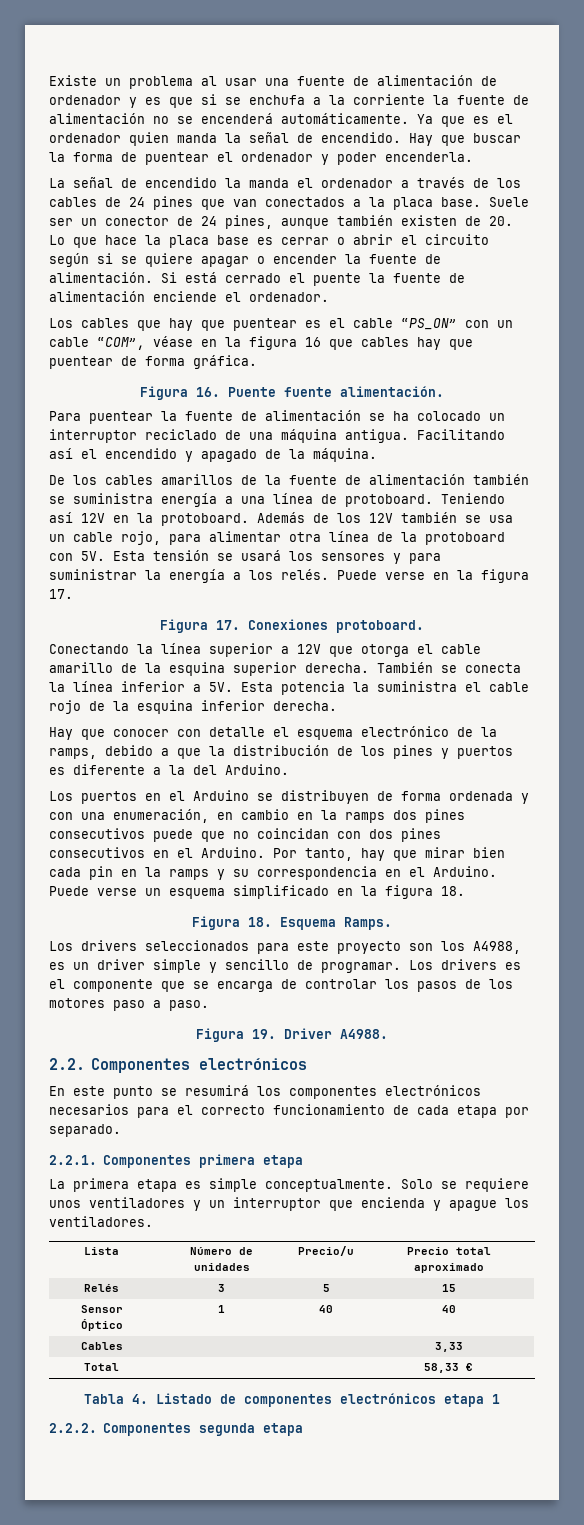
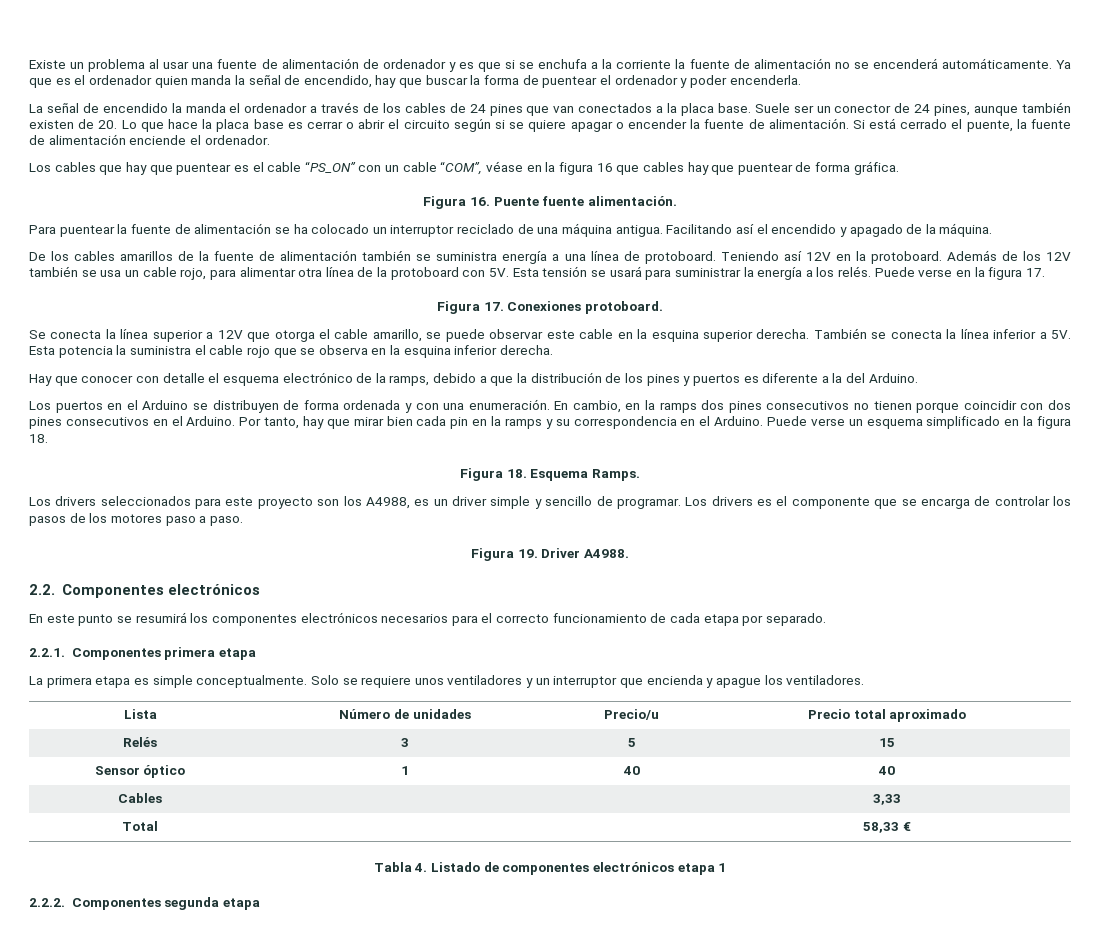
[321,132,433,146] encendido. Hay -> [303,75,397,88] encendido, hay
[313,273,361,286] puente -> [966,120,1013,132] puente,
[289,551,401,564] los sensores y -> (642, 271) none
[49,644,129,654] Conectando -> [29,330,102,339] Se conecta
[49,662,137,673] amarillo de -> [372,329,633,342] amarillo, se puede observar este cable en
[89,701,105,711] de -> [273,345,387,358] que se observa en
[113,809,289,823] enumeración, en cambio -> [468,399,621,413] enumeración. En cambio,
[153,828,329,842] puede que no coincidan -> [854,400,1017,413] no tienen porque coincidir
[80,1319,123,1331] Óptico -> [143,765,186,778] óptico

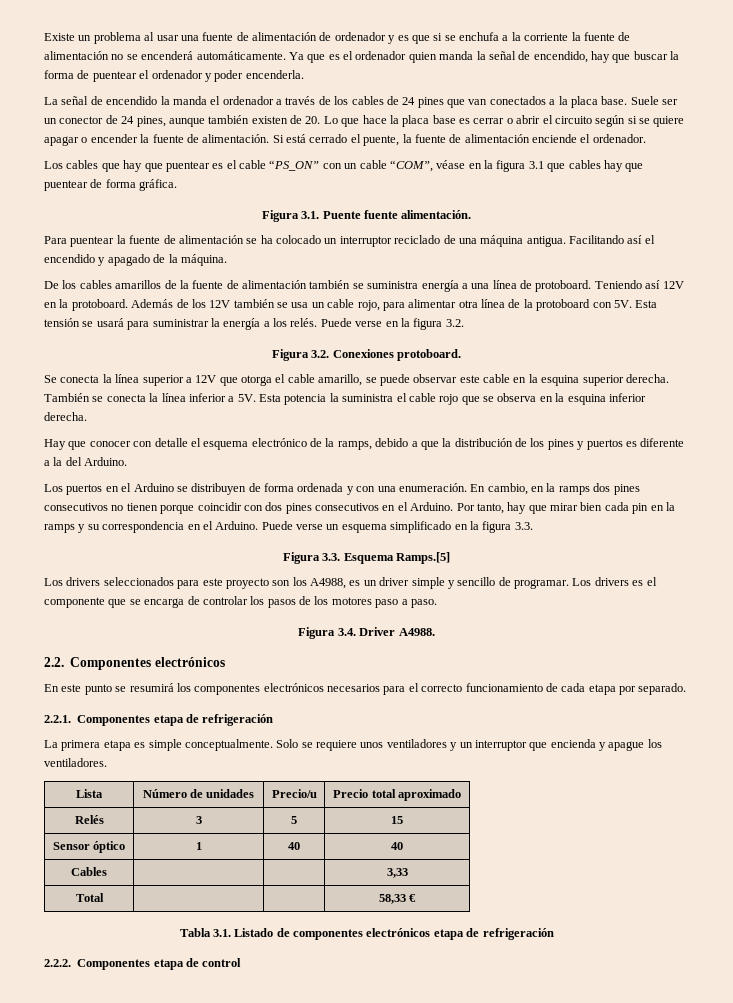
[596,163,613,172] 16 -> [528,161,544,169] 3.1
[469,197,490,206] 16. -> [301,211,320,219] 3.1.
[1025,268,1045,277] [437,301,504,314] 17. // Figura 17. -> [445,319,464,327] [271,349,330,361] 3.2. // Figura 3.2.
[29,434,48,443] [460,468,640,481] 18. // Figura 18. Esquema Ramps. -> [514,522,533,530] [282,552,451,564] 3.3. // Figura 3.3. Esquema Ramps.[5]
[517,549,538,558] 19. -> [337,628,356,636] 3.4.
[164,647,257,660] primera etapa -> [153,714,274,726] etapa de refrigeración
[414,863,428,872] 4. -> [212,929,231,937] 3.1.
[718,863,727,872] 1 -> [466,928,554,940] de refrigeración
[164,897,261,910] segunda etapa -> [153,958,242,970] etapa de control

